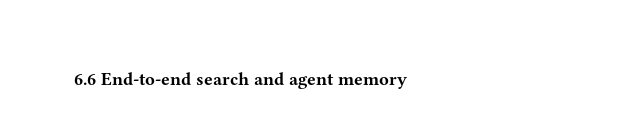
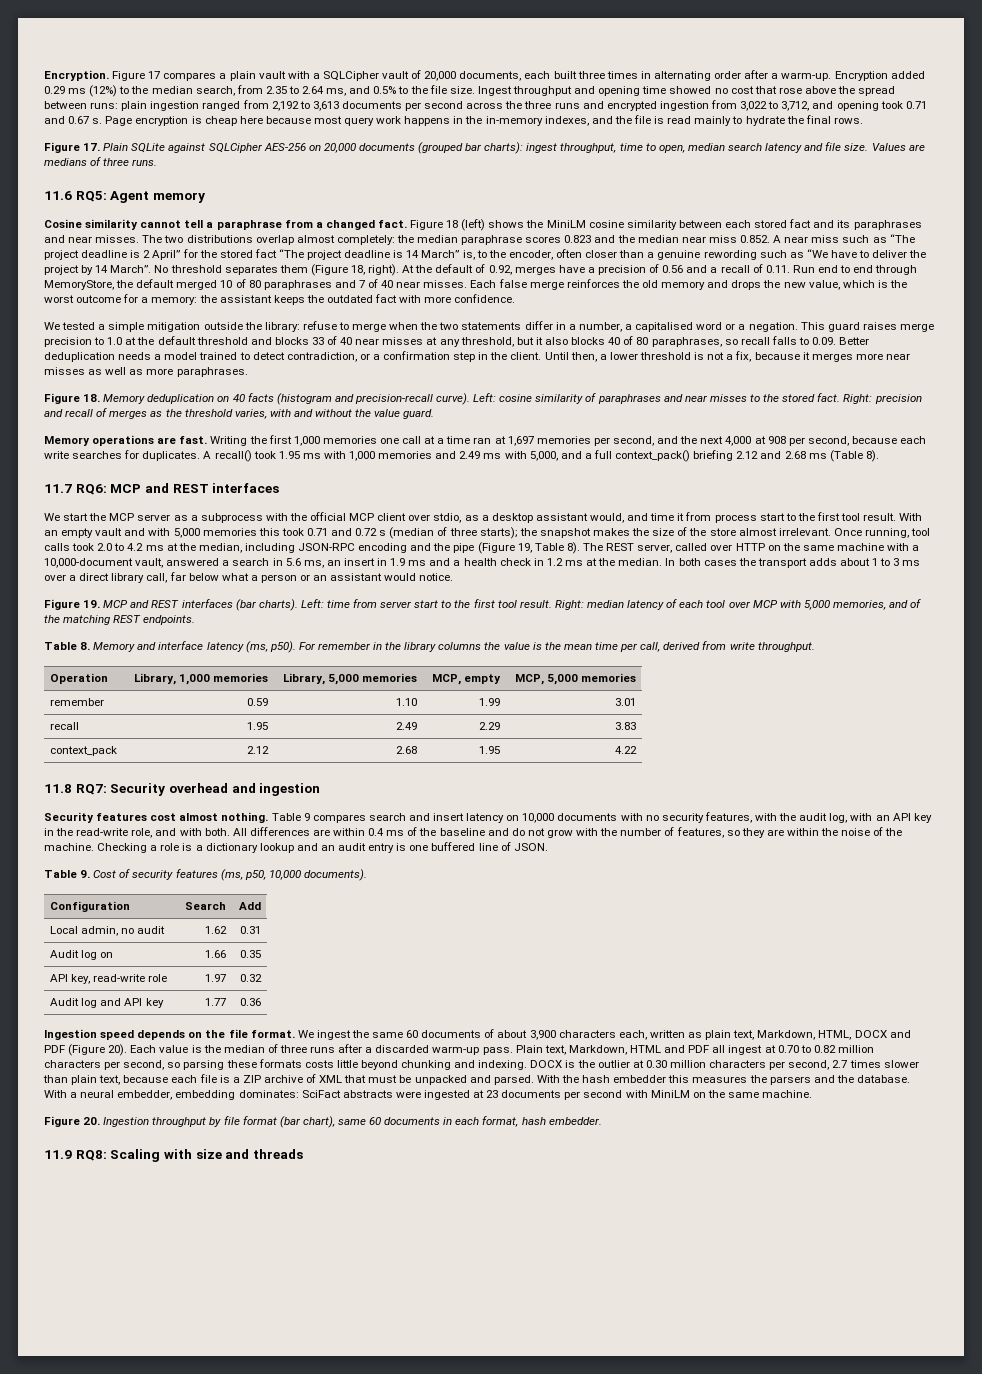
[74,72,407,89] 6.6 End-to-end search and agent memory -> [44,70,925,81] [44,85,896,97] [44,100,927,111] [44,115,863,126] [44,142,925,154] [44,157,158,166] [44,191,205,203] [44,219,922,231] [44,234,915,245] [44,249,927,260] [44,264,918,276] [44,279,907,290] [44,294,516,305] [44,321,934,332] [44,336,870,347] [44,351,910,362] [44,367,248,377] [44,393,922,405] [44,408,435,419] [44,435,927,446] [44,450,879,462] [44,483,280,495] [44,512,923,523] [44,527,931,539] [44,542,920,554] [44,558,921,568] [44,572,454,583] [44,599,922,611] [44,615,196,625] [44,641,815,653] [50,673,109,684] [133,673,268,685] [282,673,417,685] [431,674,501,685] [514,673,636,685] [50,698,105,706] [246,698,268,706] [395,698,417,706] [478,698,500,706] [614,698,636,706] [50,722,80,730] [246,722,268,730] [395,722,417,730] [478,722,500,730] [614,722,636,730] [50,746,118,756] [246,746,269,754] [395,746,417,754] [478,746,500,754] [614,746,637,754] [44,783,321,796] [44,812,932,823] [44,827,903,838] [44,842,548,853] [44,869,367,881] [50,901,131,912] [184,902,226,910] [238,902,261,910] [50,926,166,936] [204,926,227,934] [239,926,261,934] [50,950,114,960] [204,950,226,958] [239,950,261,958] [50,974,168,984] [204,974,226,982] [239,974,262,982] [50,998,164,1008] [204,998,226,1006] [239,998,261,1006] [44,1029,911,1040] [44,1044,874,1056] [44,1059,919,1070] [43,1074,910,1085] [44,1090,813,1100] [44,1116,602,1128] [44,1149,303,1162] Encryption. Figure 17 compares a plain vault with a SQLCipher vault of 20,000 documents, each built three times in alternating order after a warm-up. Encryption added 0.29 ms (12%) to the median search, from 2.35 to 2.64 ms, and 0.5% to the file size. Ingest throughput and opening time showed no cost that rose above the spread between runs: plain ingestion ranged from 2,192 to 3,613 documents per second across the three runs and encrypted ingestion from 3,022 to 3,712, and opening took 0.71 and 0.67 s. Page encryption is cheap here because most query work happens in the in-memory indexes, and the file is read mainly to hydrate the final rows. // Figure 17. Plain SQLite against SQLCipher AES-256 on 20,000 documents (grouped bar charts): ingest throughput, time to open, median search latency and file size. Values are medians of three runs. // 11.6 RQ5: Agent memory // Cosine similarity cannot tell a paraphrase from a changed fact. Figure 18 (left) shows the MiniLM cosine similarity between each stored fact and its paraphrases and near misses. The two distributions overlap almost completely: the median paraphrase scores 0.823 and the median near miss 0.852. A near miss such as “The project deadline is 2 April” for the stored fact “The project deadline is 14 March” is, to the encoder, often closer than a genuine rewording such as “We have to deliver the project by 14 March”. No threshold separates them (Figure 18, right). At the default of 0.92, merges have a precision of 0.56 and a recall of 0.11. Run end to end through MemoryStore, the default merged 10 of 80 paraphrases and 7 of 40 near misses. Each false merge reinforces the old memory and drops the new value, which is the worst outcome for a memory: the assistant keeps the outdated fact with more confidence. // We tested a simple mitigation outside the library: refuse to merge when the two statements differ in a number, a capitalised word or a negation. This guard raises merge precision to 1.0 at the default threshold and blocks 33 of 40 near misses at any threshold, but it also blocks 40 of 80 paraphrases, so recall falls to 0.09. Better deduplication needs a model trained to detect contradiction, or a confirmation step in the client. Until then, a lower threshold is not a fix, because it merges more near misses as well as more paraphrases. // Figure 18. Memory deduplication on 40 facts (histogram and precision-recall curve). Left: cosine similarity of paraphrases and near misses to the stored fact. Right: precision and recall of merges as the threshold varies, with and without the value guard. // Memory operations are fast. Writing the first 1,000 memories one call at a time ran at 1,697 memories per second, and the next 4,000 at 908 per second, because each write searches for duplicates. A recall() took 1.95 ms with 1,000 memories and 2.49 ms with 5,000, and a full context_pack() briefing 2.12 and 2.68 ms (Table 8). // 11.7 RQ6: MCP and REST interfaces // We start the MCP server as a subprocess with the official MCP client over stdio, as a desktop assistant would, and time it from process start to the first tool result. With an empty vault and with 5,000 memories this took 0.71 and 0.72 s (median of three starts); the snapshot makes the size of the store almost irrelevant. Once running, tool calls took 2.0 to 4.2 ms at the median, including JSON-RPC encoding and the pipe (Figure 19, Table 8). The REST server, called over HTTP on the same machine with a 10,000-document vault, answered a search in 5.6 ms, an insert in 1.9 ms and a health check in 1.2 ms at the median. In both cases the transport adds about 1 to 3 ms over a direct library call, far below what a person or an assistant would notice. // Figure 19. MCP and REST interfaces (bar charts). Left: time from server start to the first tool result. Right: median latency of each tool over MCP with 5,000 memories, and of the matching REST endpoints. // Table 8. Memory and interface latency (ms, p50). For remember in the library columns the value is the mean time per call, derived from write throughput. // Operation | Library, 1,000 memories | Library, 5,000 memories | MCP, empty | MCP, 5,000 memories // remember | 0.59 | 1.10 | 1.99 | 3.01 // recall | 1.95 | 2.49 | 2.29 | 3.83 // context_pack | 2.12 | 2.68 | 1.95 | 4.22 // 11.8 RQ7: Security overhead and ingestion // Security features cost almost nothing. Table 9 compares search and insert latency on 10,000 documents with no security features, with the audit log, with an API key in the read-write role, and with both. All differences are within 0.4 ms of the baseline and do not grow with the number of features, so they are within the noise of the machine. Checking a role is a dictionary lookup and an audit entry is one buffered line of JSON. // Table 9. Cost of security features (ms, p50, 10,000 documents). // Configuration | Search | Add // Local admin, no audit | 1.62 | 0.31 // Audit log on | 1.66 | 0.35 // API key, read-write role | 1.97 | 0.32 // Audit log and API key | 1.77 | 0.36 // Ingestion speed depends on the file format. We ingest the same 60 documents of about 3,900 characters each, written as plain text, Markdown, HTML, DOCX and PDF (Figure 20). Each value is the median of three runs after a discarded warm-up pass. Plain text, Markdown, HTML and PDF all ingest at 0.70 to 0.82 million characters per second, so parsing these formats costs little beyond chunking and indexing. DOCX is the outlier at 0.30 million characters per second, 2.7 times slower than plain text, because each file is a ZIP archive of XML that must be unpacked and parsed. With the hash embedder this measures the parsers and the database. With a neural embedder, embedding dominates: SciFact abstracts were ingested at 23 documents per second with MiniLM on the same machine. // Figure 20. Ingestion throughput by file format (bar chart), same 60 documents in each format, hash embedder. // 11.9 RQ8: Scaling with size and threads

